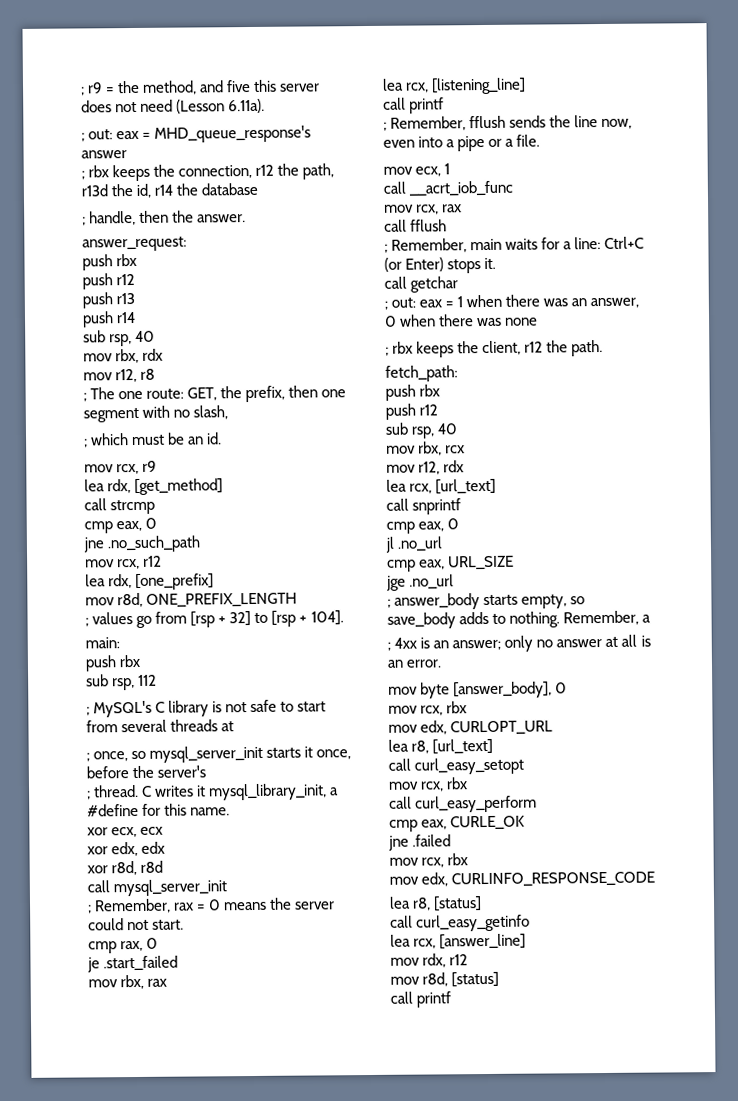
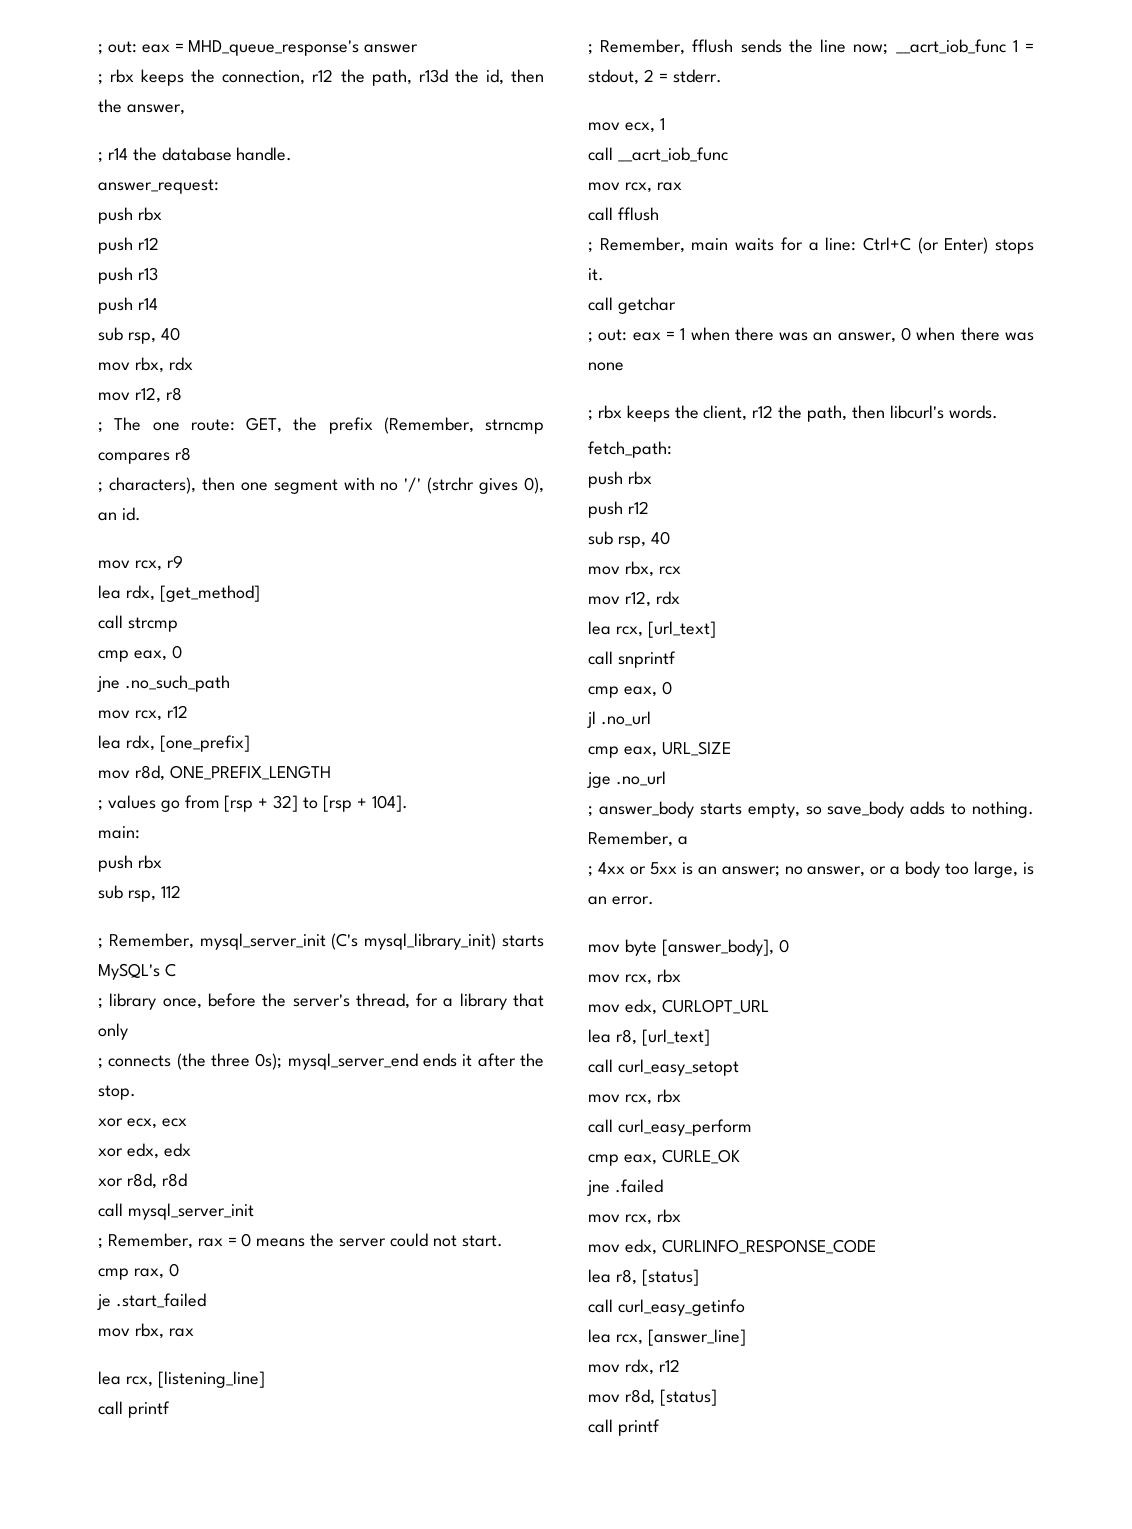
[81,79,321,96] [81,98,266,114] [81,132,85,142] ; r9 = the method, and five this server does not need (Lesson 6.11a). // ; -> [98,44,103,55] ;
(152, 190) none -> [511,69,545,83] [98,99,185,115] [98,152,103,163] then the answer, // ;
[82,210,247,226] // ; handle, then the answer. -> [236,147,293,161] handle.
[245,385,286,403] prefix, -> [328,417,544,434] [98,447,191,464] [98,477,196,494] prefix (Remember, strncmp compares r8 // ; characters),
[193,405,229,420] [84,432,186,448] slash, // ; which must be -> [404,477,544,494] '/' (strchr gives 0),
[93,699,327,718] [86,719,235,733] [86,745,352,763] [86,765,207,779] [87,783,340,801] [87,803,231,817] MySQL's C library is not safe to start from several threads at // ; once, so mysql_server_init starts it once, before the server's // ; thread. C writes it mysql_library_init, a #define for this name. -> [108,933,544,950] [98,963,176,980] [98,993,544,1010] [98,1023,128,1040] [98,1053,544,1070] [98,1085,136,1100] Remember, mysql_server_init (C's mysql_library_init) starts MySQL's C // ; library once, before the server's thread, for a library that only // ; connects (the three 0s); mysql_server_end ends it after the stop.
[601,118,633,129] [383,134,541,152] now, even into a pipe or a file. -> [853,39,1034,55] [588,69,722,85] now; __acrt_iob_func 1 = stdout, 2 = stderr.
[571,339,604,357] path. -> [807,405,998,422] path, then libcurl's words.
(418, 643) none -> [629,862,677,875] or 5xx
[504,634,638,652] only no answer at all -> [784,861,1019,878] no answer, or a body too large,

